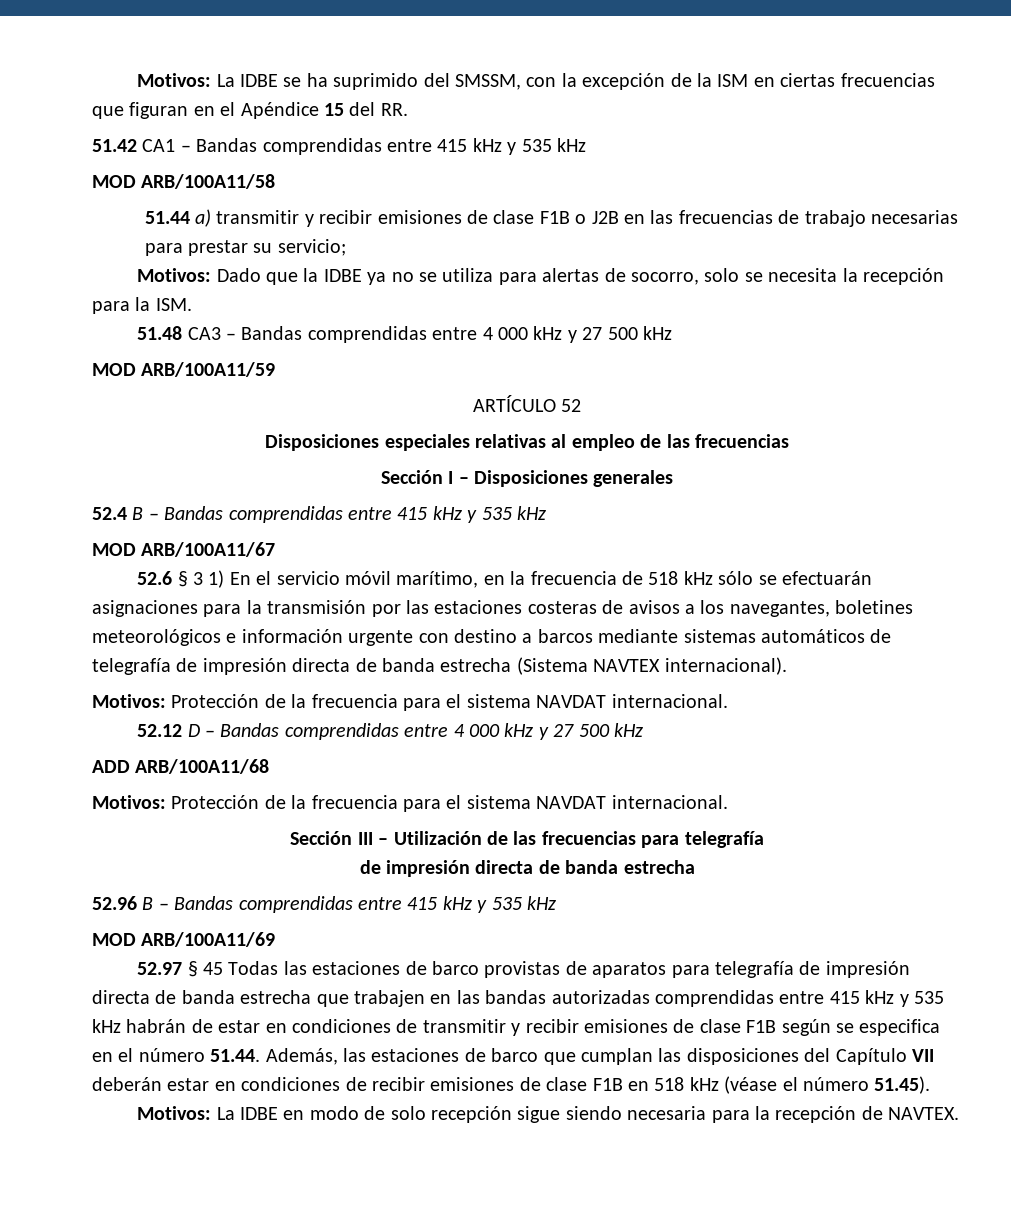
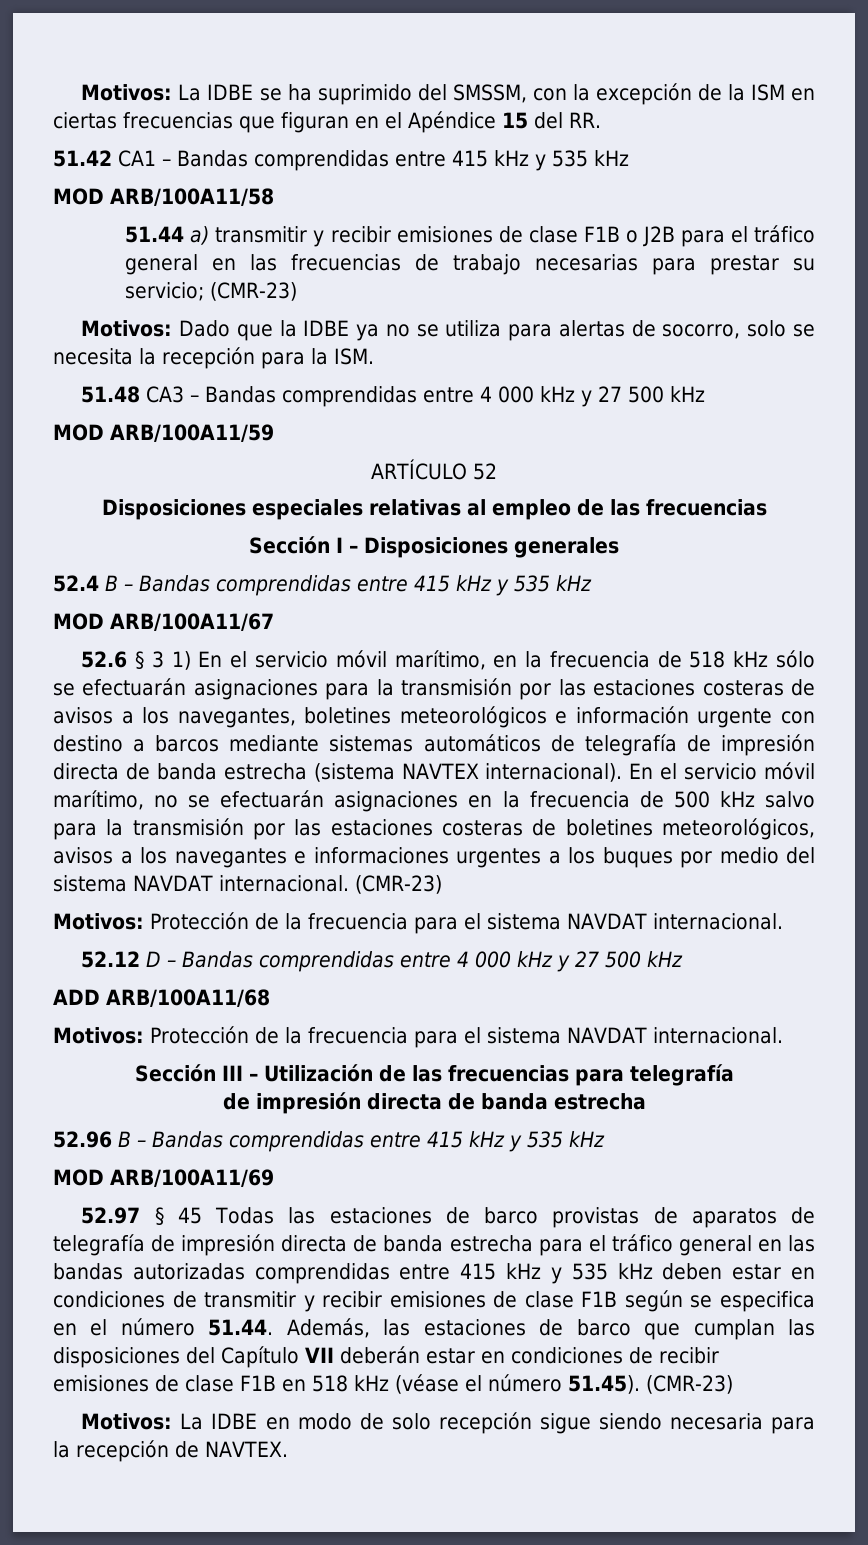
(619, 217) none -> [680,225,816,247] [125,254,199,275] para el tráfico general
(346, 247) none -> [210,282,298,301] (CMR-23)
[516,657,588,675] (Sistema -> [313,763,395,782] (sistema
(787, 666) none -> [629,762,815,780] [53,790,815,812] [53,818,815,840] [53,847,815,868] [53,875,442,894] En el servicio móvil marítimo, no se efectuarán asignaciones en la frecuencia de 500 kHz salvo para la transmisión por las estaciones costeras de boletines meteorológicos, avisos a los navegantes e informaciones urgentes a los buques por medio del sistema NAVDAT internacional. (CMR-23)
[671,961,910,978] [92,990,425,1007] para telegrafía de impresión directa de banda estrecha que trabajen -> [790,1207,815,1224] [53,1234,752,1256] de telegrafía de impresión directa de banda estrecha para el tráfico general
[126,1019,213,1033] habrán de -> [662,1263,723,1280] deben
(931, 1085) none -> [646,1375,733,1394] (CMR-23)

